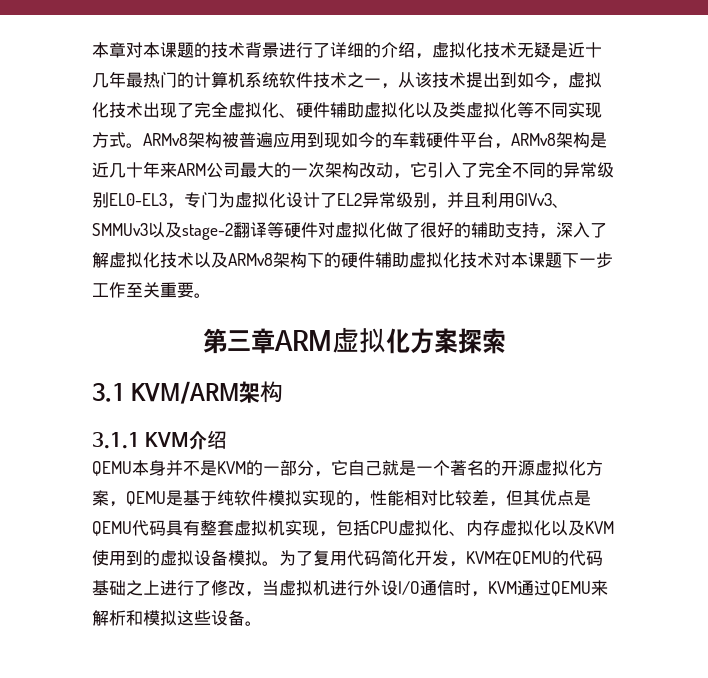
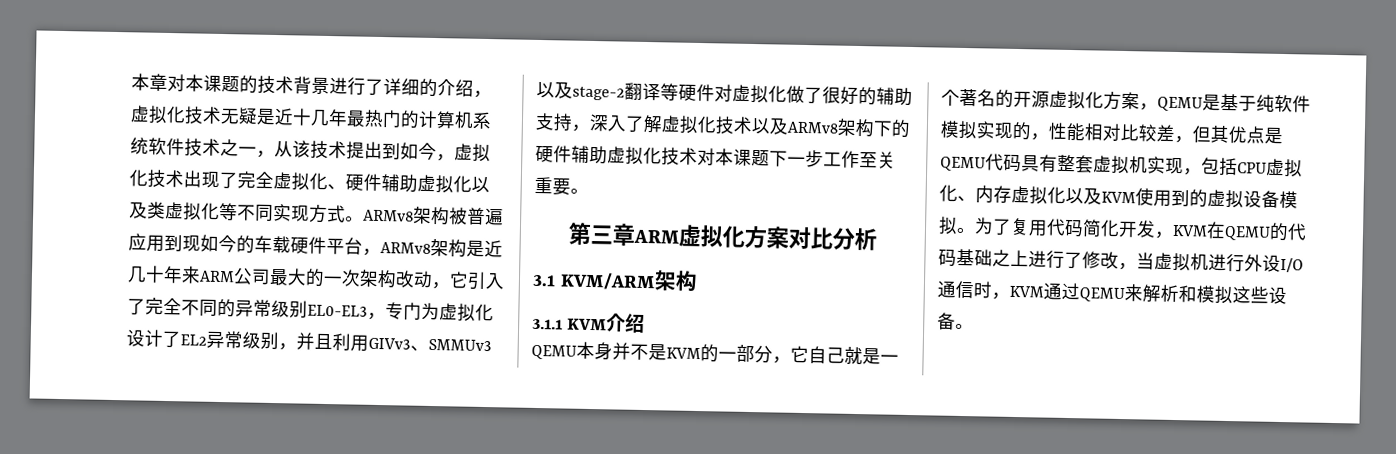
[457,328,506,354] 探索 -> [787,226,878,251] 对比分析

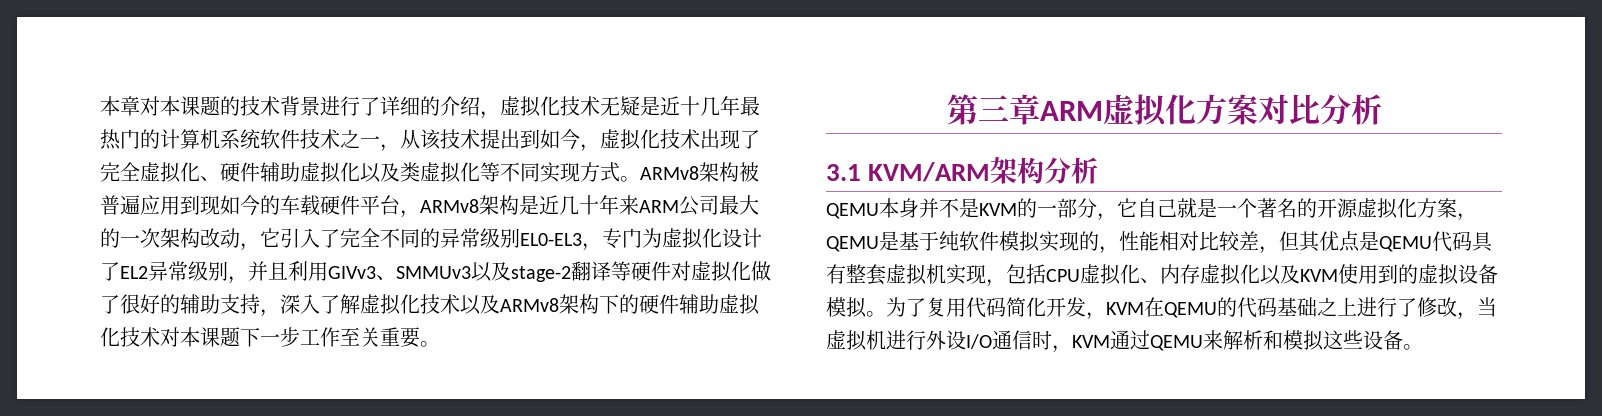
[532,313,646,334] // 3.1.1 KVM介绍 -> [1044,157,1099,184] 分析

